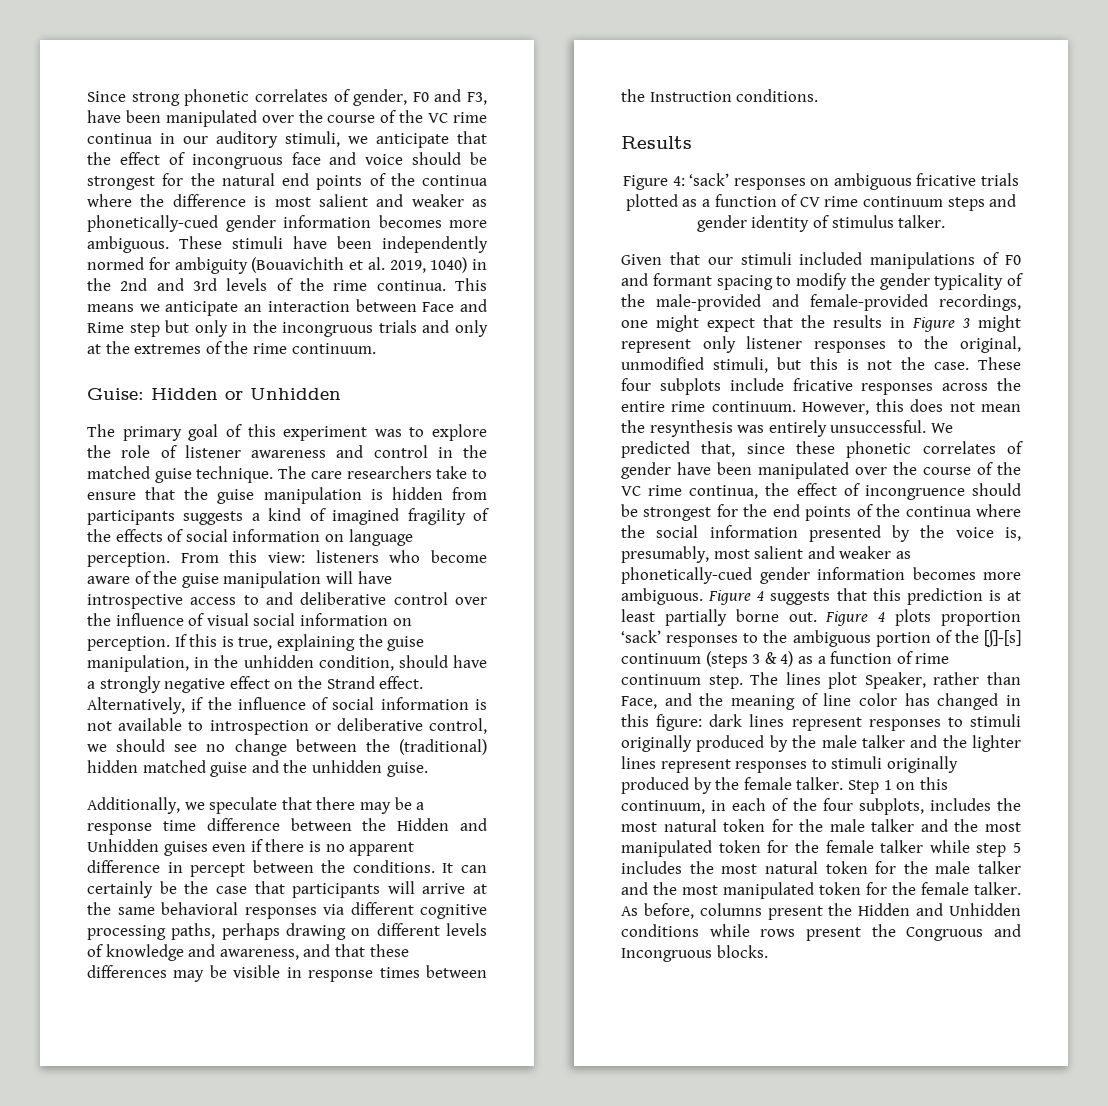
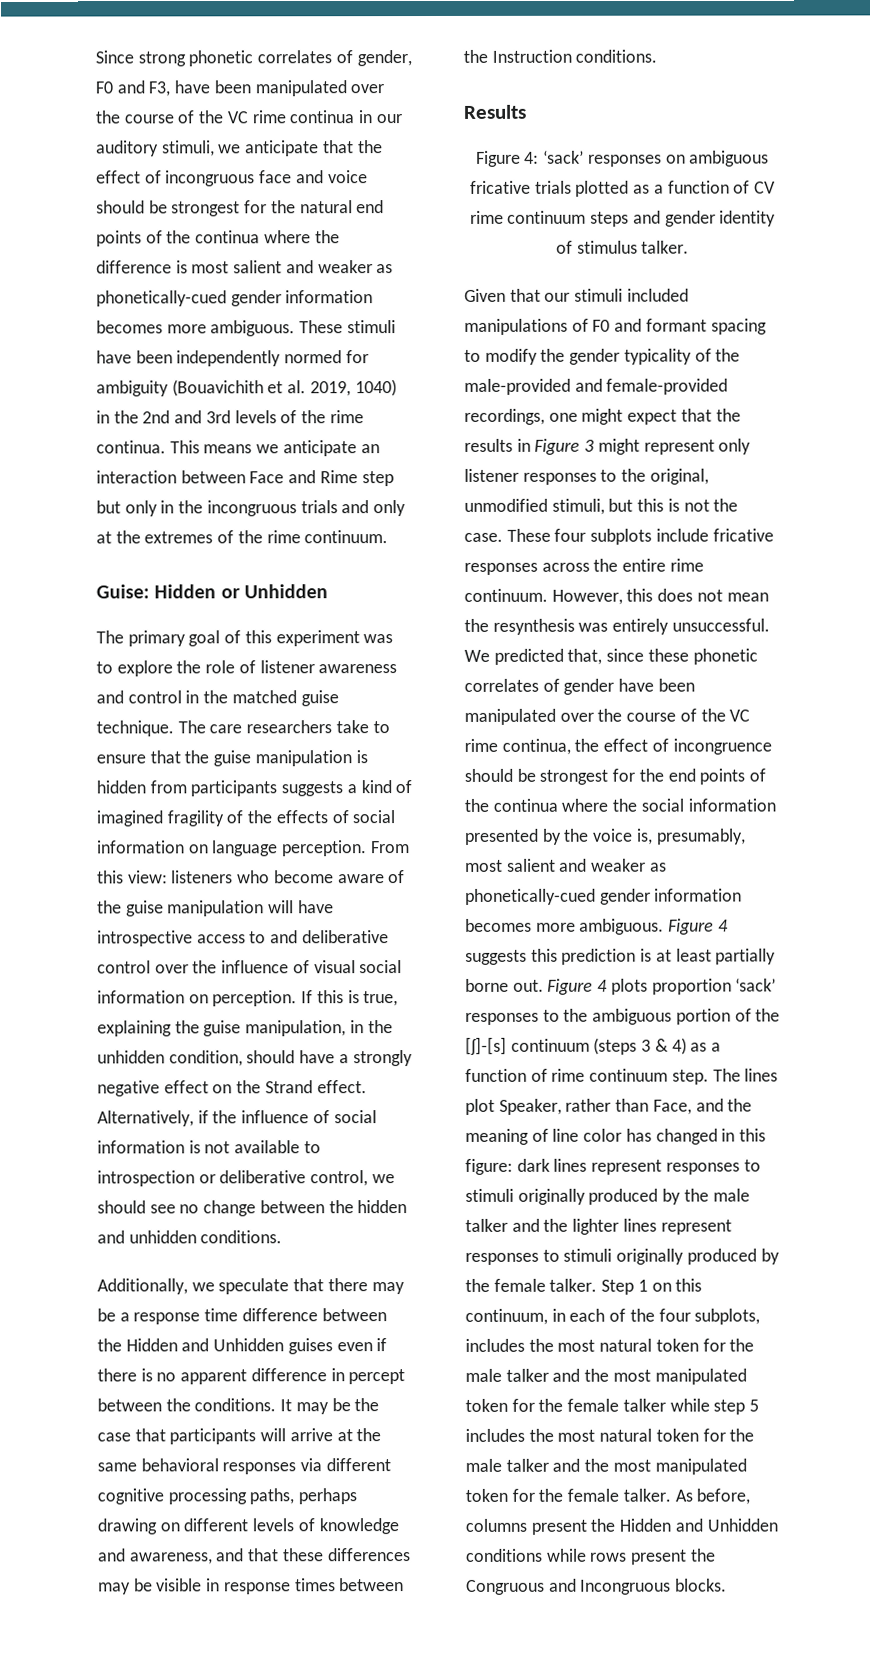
[399,739,487,755] [87,760,428,777] (traditional) hidden matched guise and the unhidden guise. -> [357,1200,408,1214] [97,1230,283,1244] hidden and unhidden conditions.
[461,865,487,873] [87,881,153,898] can certainly -> [295,1402,329,1415] may
[836,588,867,601] that -> (527, 957) none

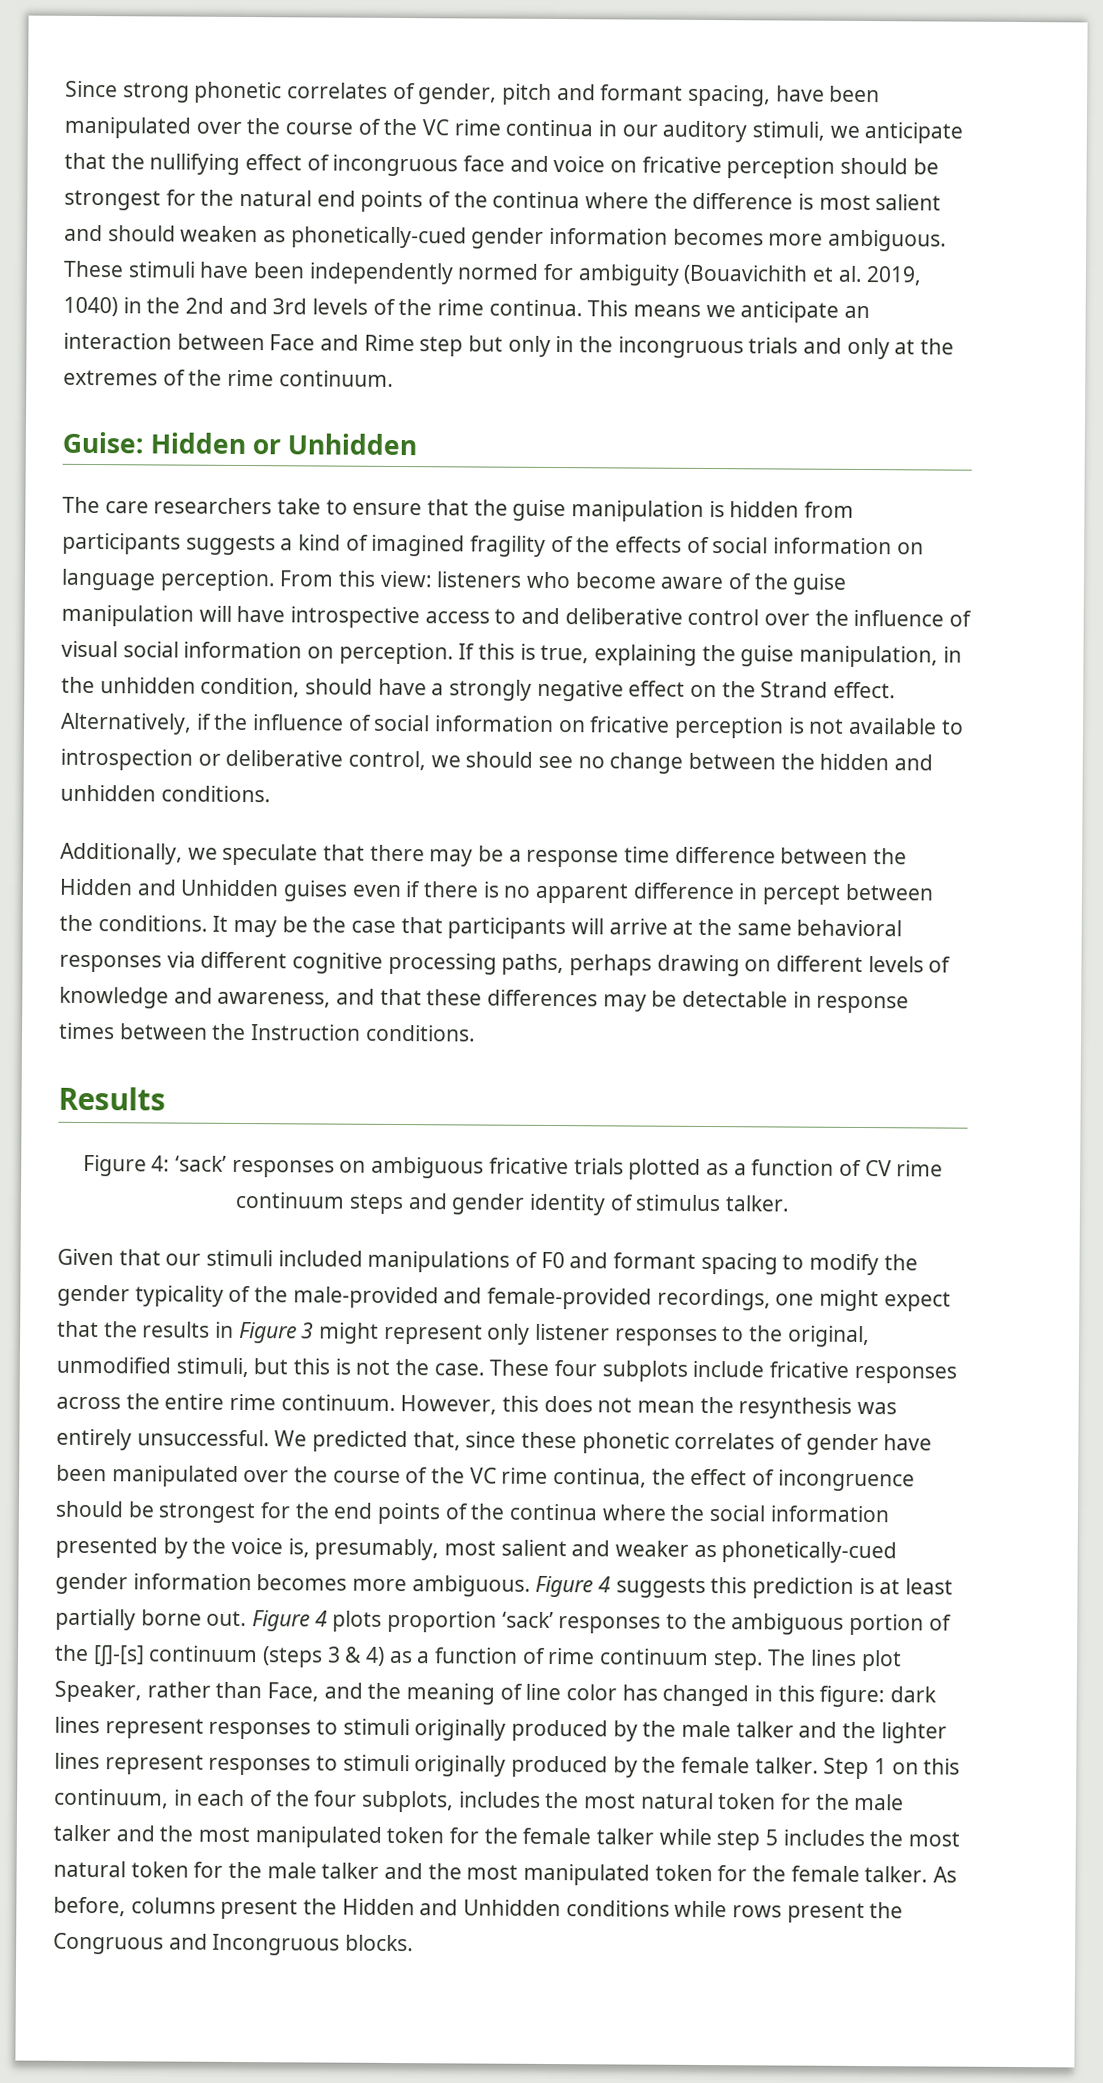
[95,80,171,97] F0 and F3, -> [502,83,772,107] pitch and formant spacing,
(383, 147) none -> [149,153,241,175] nullifying
(368, 177) none -> [610,156,836,179] on fricative perception
[317,260,373,274] weaker -> [107,225,259,243] should weaken
[127,630,394,647] [96,660,398,677] [96,690,339,707] [96,720,206,737] primary goal of this experiment was to explore the role of listener awareness and control in the matched guise technique. The -> (100, 505) none
(185, 1147) none -> [557,716,785,739] on fricative perception
[156,1578,203,1592] visible -> [682,990,789,1008] detectable

